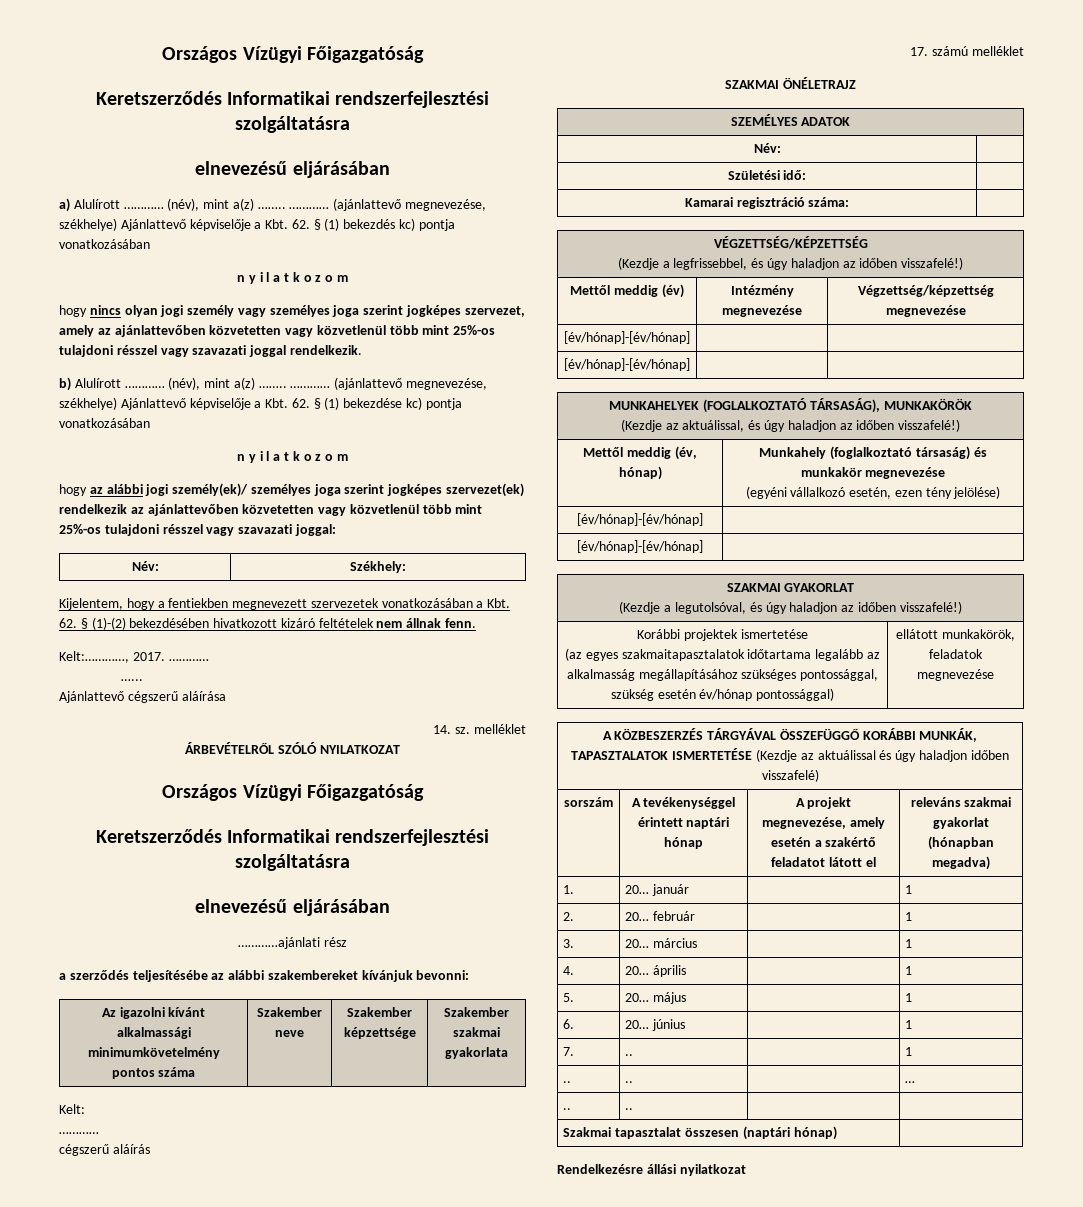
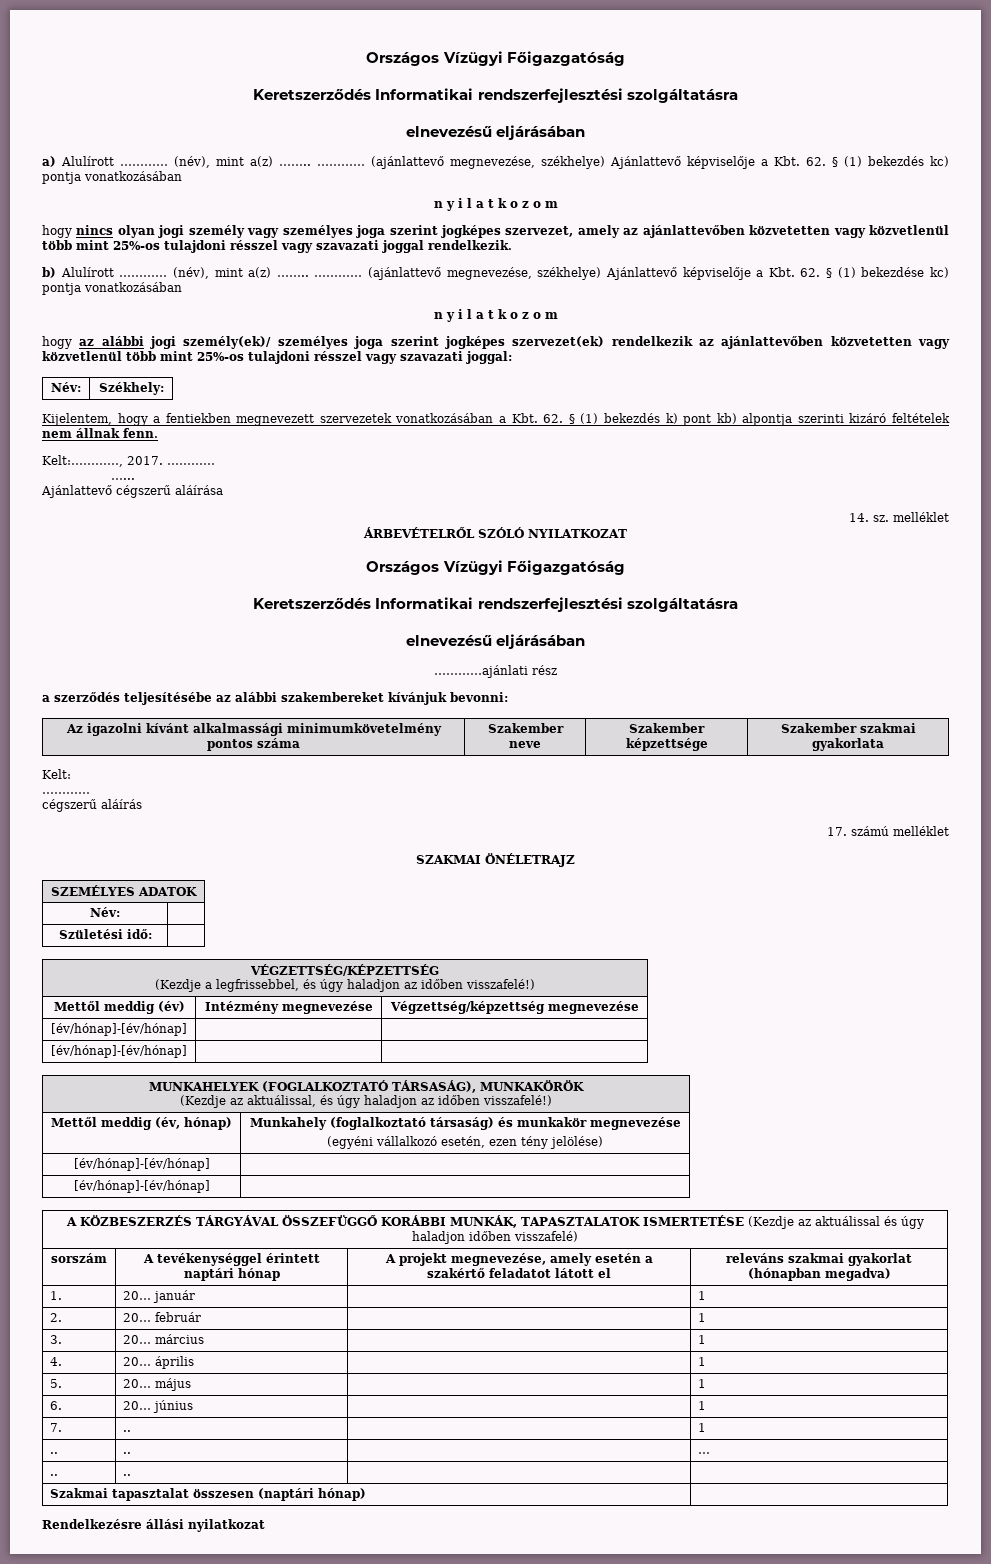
[91,617,278,630] (1)-(2) bekezdésében hivatkozott -> [580,413,844,426] (1) bekezdés k) pont kb) alpontja szerinti
[684,197,850,209] // Kamarai regisztráció száma: | -> (152, 934) none
[726,583,855,592] [619,601,962,614] [637,629,808,641] [565,648,880,661] [566,669,879,681] [610,688,835,701] [896,629,1015,641] [929,649,983,659] [917,669,994,681] // SZAKMAI GYAKORLAT // (Kezdje a legutolsóval, és úgy haladjon az időben visszafelé!) // Korábbi projektek ismertetése // (az egyes szakmaitapasztalatok időtartama legalább az alkalmasság megállapításához szükséges pontossággal, szükség esetén év/hónap pontossággal) | ellátott munkakörök, feladatok megnevezése -> (210, 1186) none

